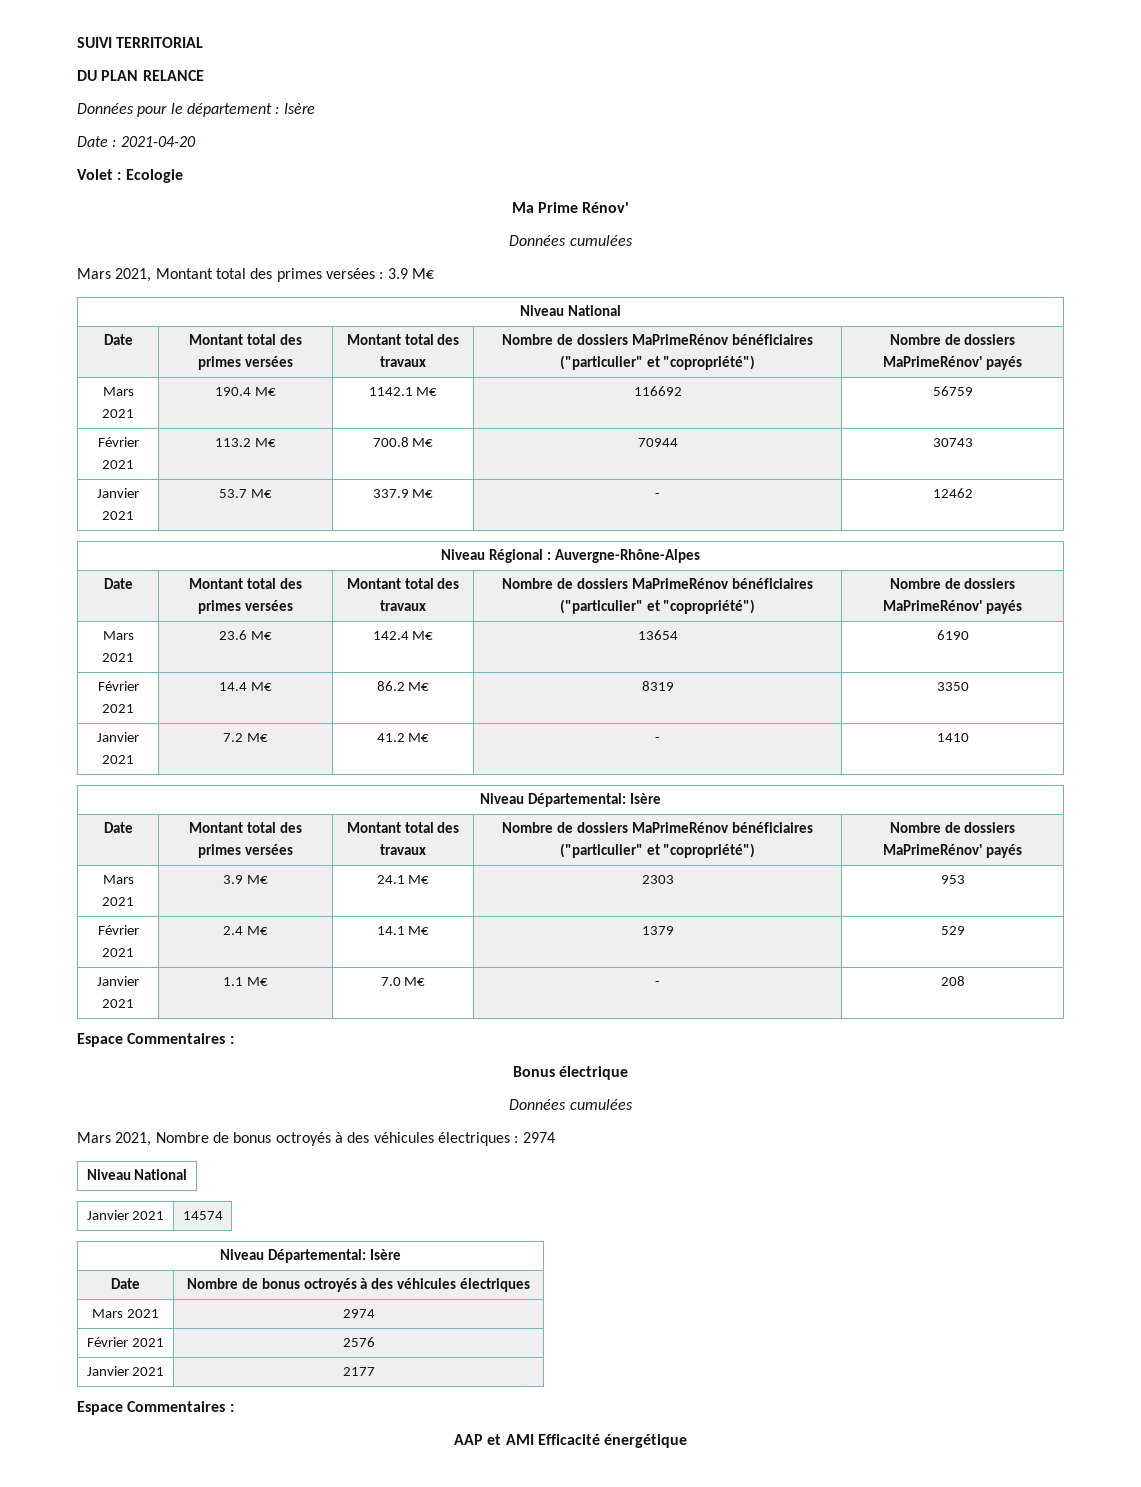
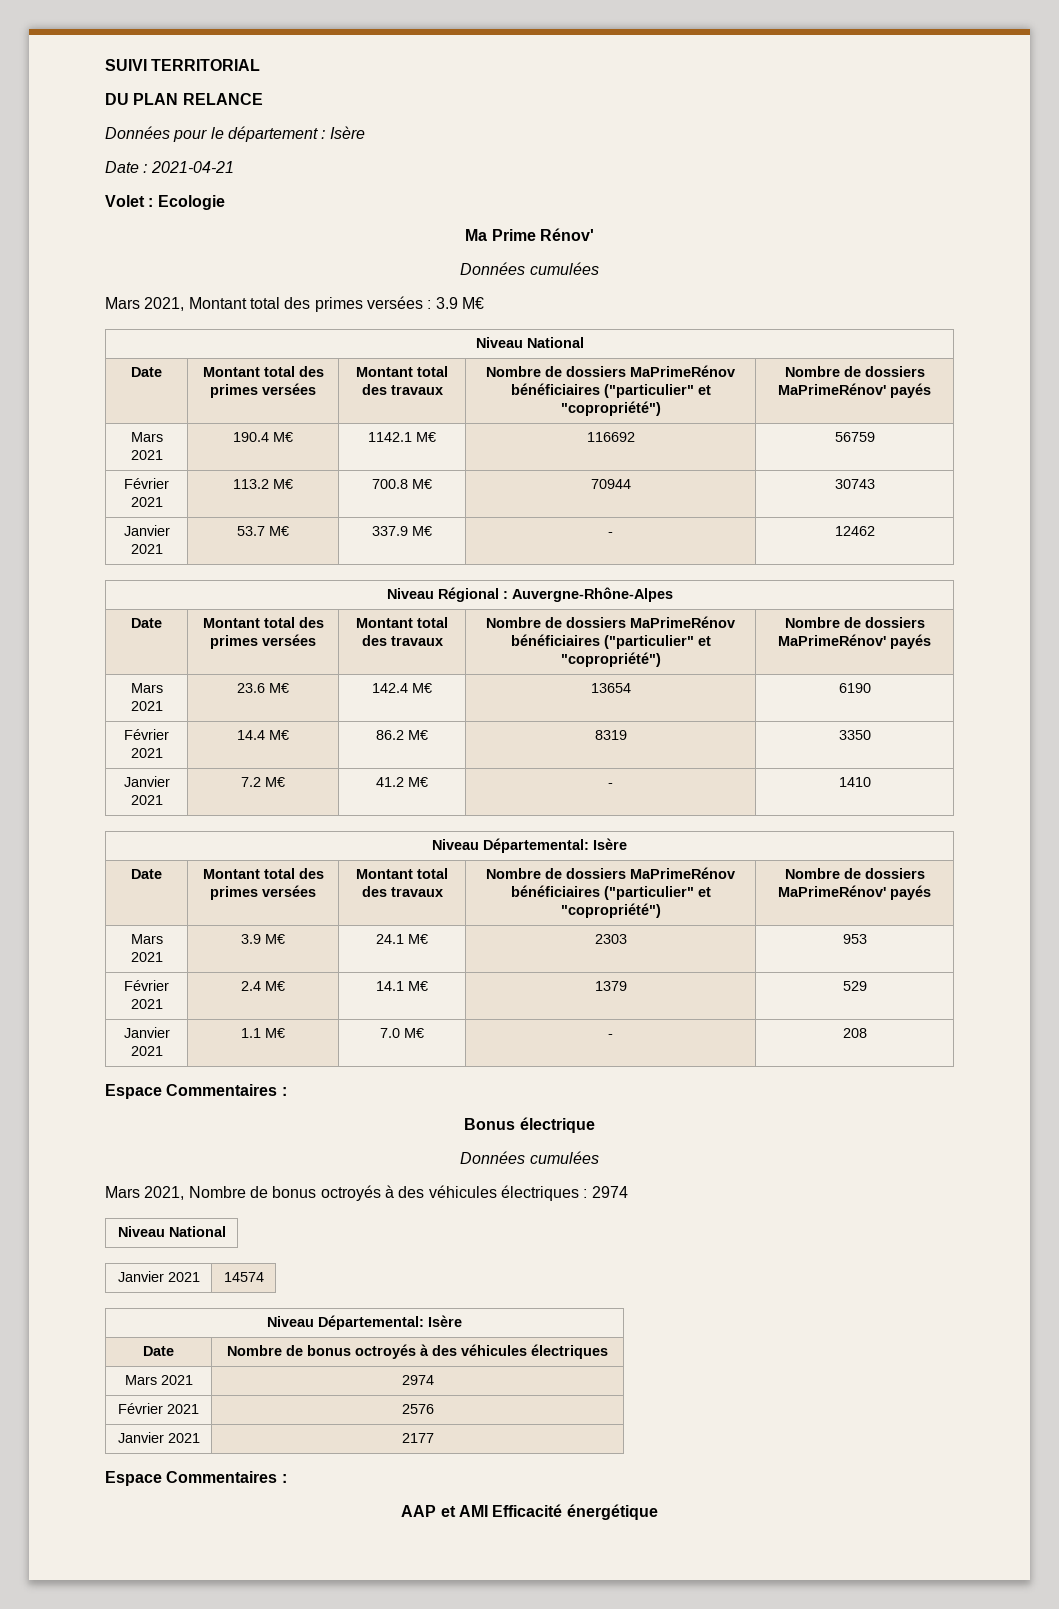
[120,136,196,147] 2021-04-20 -> [150,161,234,173] 2021-04-21

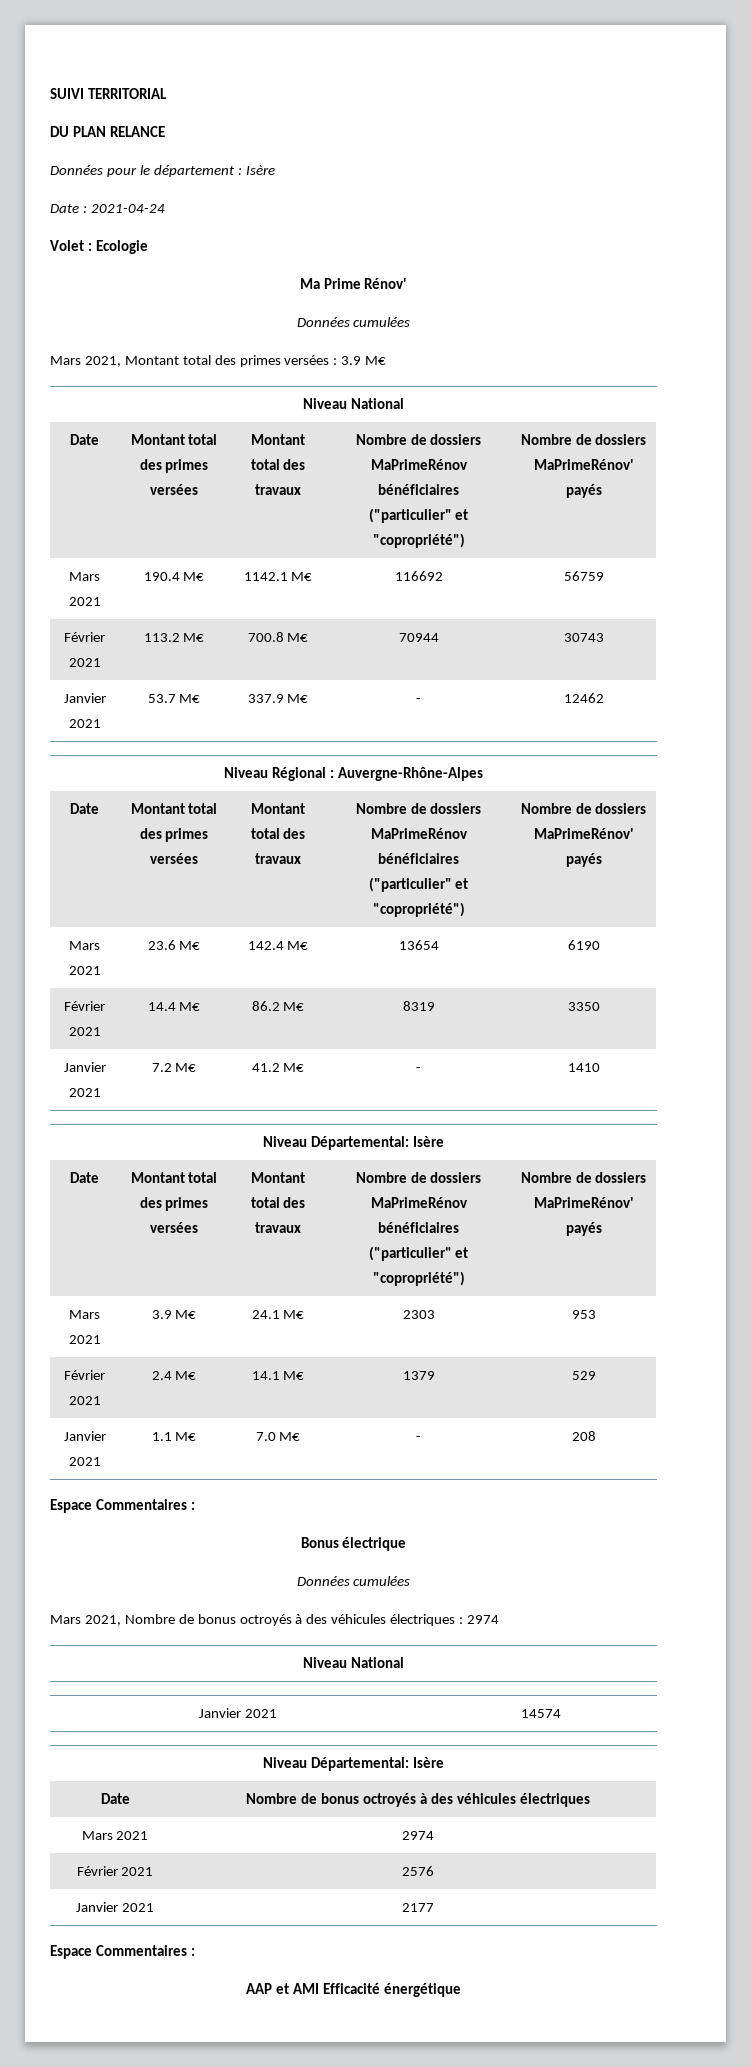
[150,161,234,173] 2021-04-21 -> [90,204,165,213] 2021-04-24

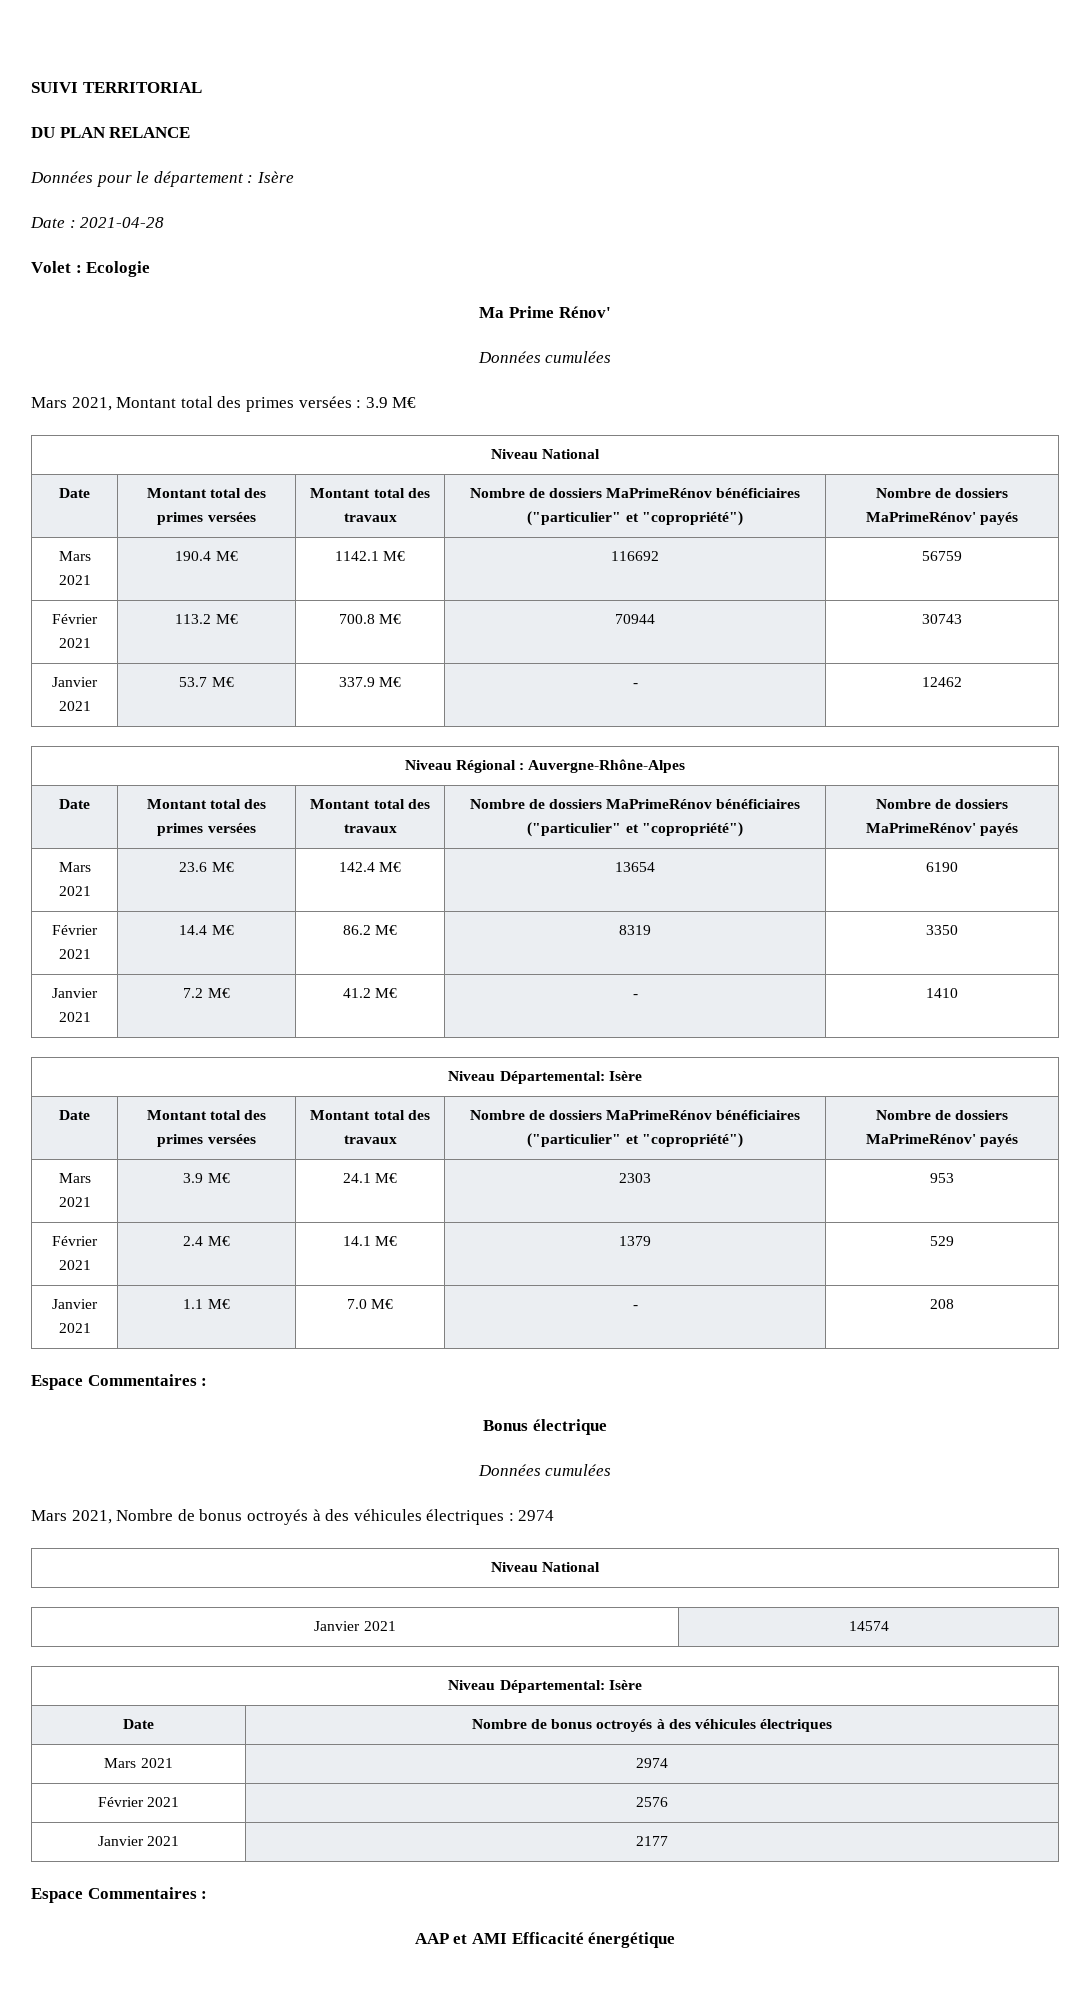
[90,204,165,213] 2021-04-24 -> [80,217,165,228] 2021-04-28

